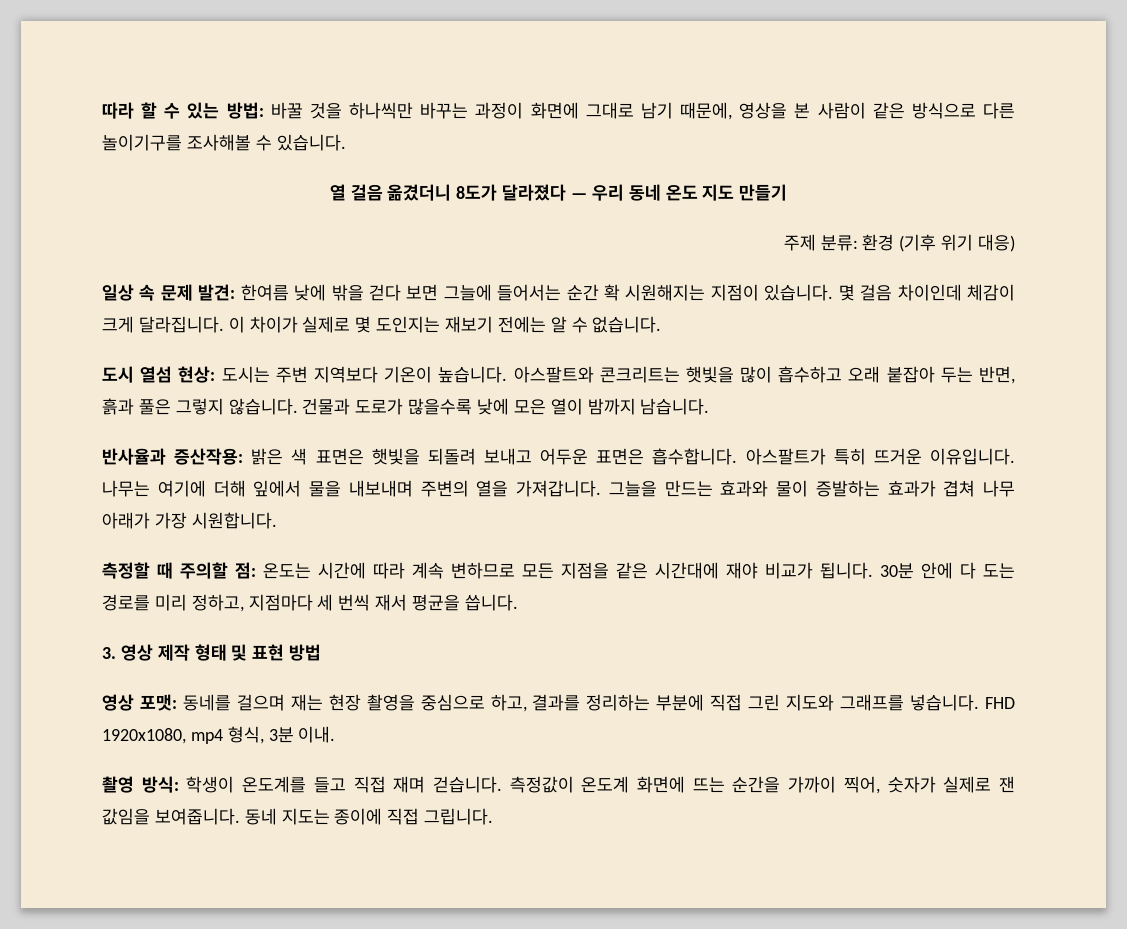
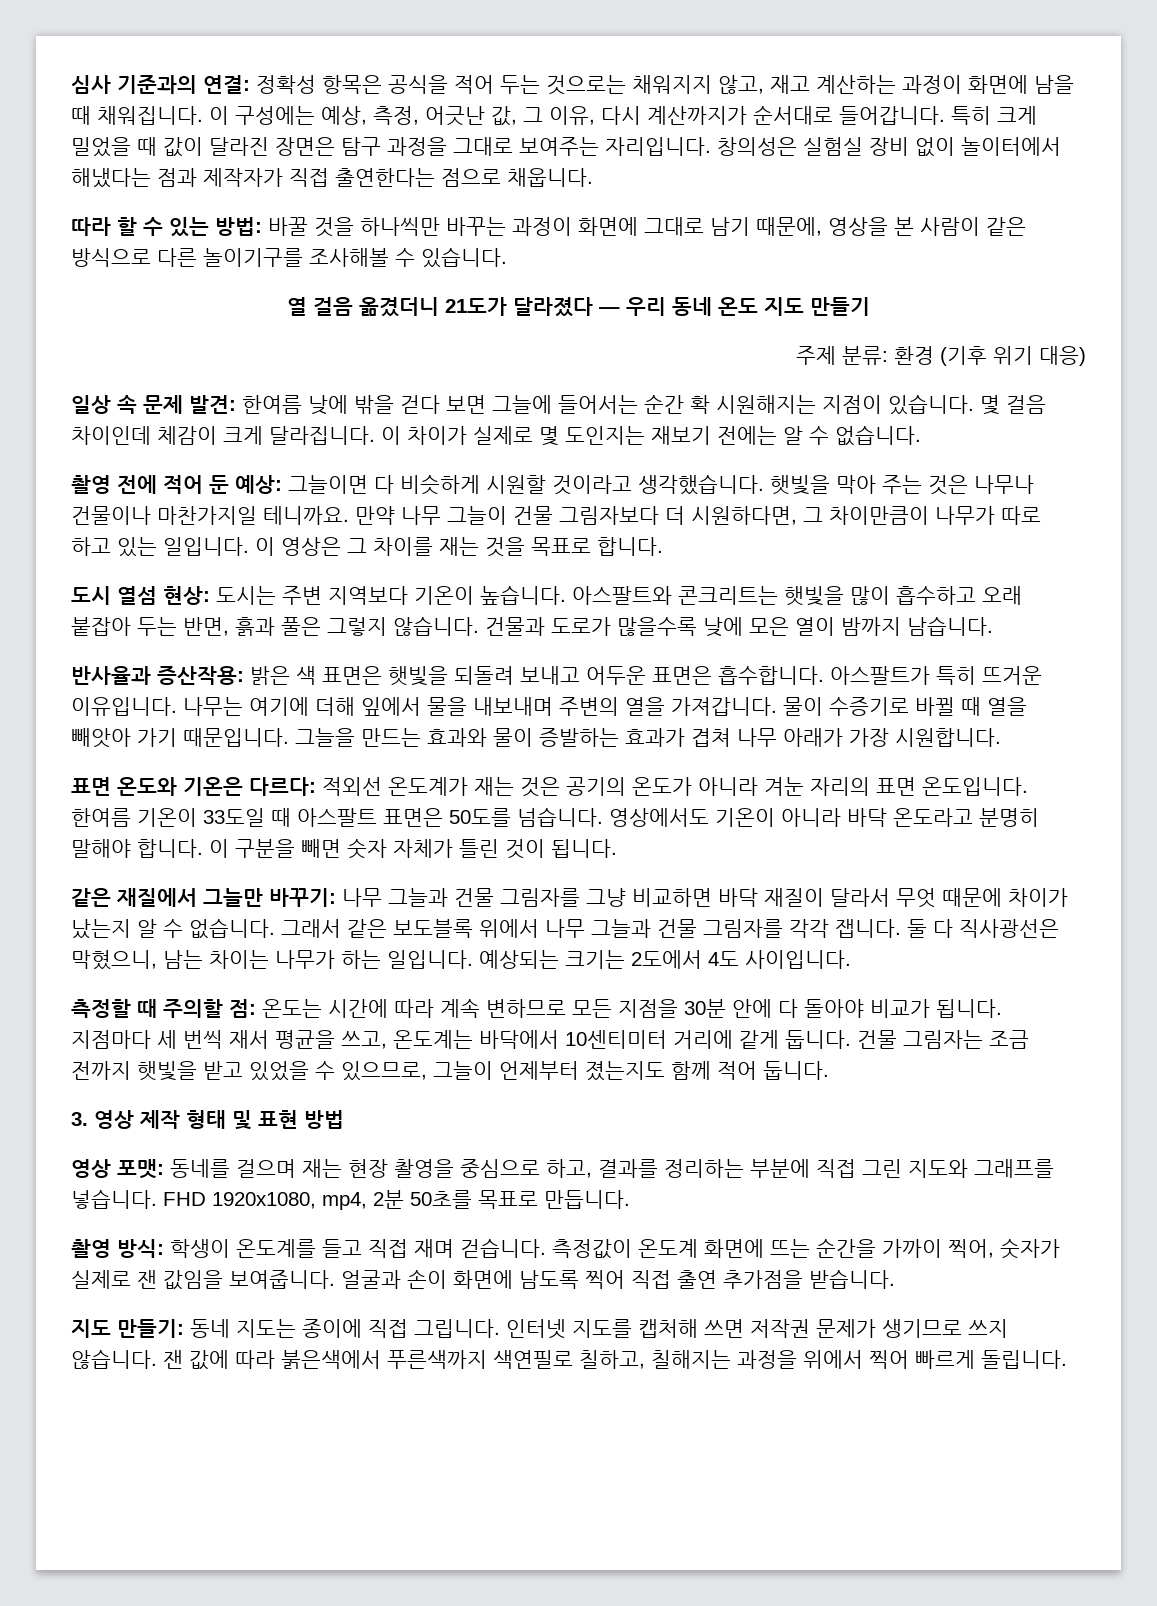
(102, 110) none -> [71,75,1074,95] [71,105,1037,126] [71,137,1061,157] [71,168,593,188] 심사 기준과의 연결: 정확성 항목은 공식을 적어 두는 것으로는 채워지지 않고, 재고 계산하는 과정이 화면에 남을 때 채워집니다. 이 구성에는 예상, 측정, 어긋난 값, 그 이유, 다시 계산까지가 순서대로 들어갑니다. 특히 크게 밀었을 때 값이 달라진 장면은 탐구 과정을 그대로 보여주는 자리입니다. 창의성은 실험실 장비 없이 놀이터에서 해냈다는 점과 제작자가 직접 출연한다는 점으로 채웁니다. //
[456,184,498,201] 8도가 -> [445,297,507,316] 21도가
(662, 324) none -> [71,474,1034,495] [71,506,1041,525] [71,537,663,557] // 촬영 전에 적어 둔 예상: 그늘이면 다 비슷하게 시원할 것이라고 생각했습니다. 햇빛을 막아 주는 것은 나무나 건물이나 마찬가지일 테니까요. 만약 나무 그늘이 건물 그림자보다 더 시원하다면, 그 차이만큼이 나무가 따로 하고 있는 일입니다. 이 영상은 그 차이를 재는 것을 목표로 합니다.
(601, 488) none -> [783,697,1027,716] [71,728,289,748] 물이 수증기로 바뀔 때 열을 빼앗아 가기 때문입니다.
(277, 520) none -> [71,777,1028,797] [71,807,1039,827] [71,838,617,859] [71,888,1068,908] [71,918,1059,939] [71,950,851,970] // 표면 온도와 기온은 다르다: 적외선 온도계가 재는 것은 공기의 온도가 아니라 겨눈 자리의 표면 온도입니다. 한여름 기온이 33도일 때 아스팔트 표면은 50도를 넘습니다. 영상에서도 기온이 아니라 바닥 온도라고 분명히 말해야 합니다. 이 구분을 빼면 숫자 자체가 틀린 것이 됩니다. // 같은 재질에서 그늘만 바꾸기: 나무 그늘과 건물 그림자를 그냥 비교하면 바닥 재질이 달라서 무엇 때문에 차이가 났는지 알 수 없습니다. 그래서 같은 보도블록 위에서 나무 그늘과 건물 그림자를 각각 잽니다. 둘 다 직사광선은 막혔으니, 남는 차이는 나무가 하는 일입니다. 예상되는 크기는 2도에서 4도 사이입니다.
[616,562,1015,579] [102,594,244,612] 같은 시간대에 재야 비교가 됩니다. 30분 안에 다 도는 경로를 미리 정하고, -> [684,999,1002,1018] 30분 안에 다 돌아야 비교가 됩니다.
[464,594,518,611] 씁니다. -> [341,1030,1029,1049] [71,1061,829,1081] 쓰고, 온도계는 바닥에서 10센티미터 거리에 같게 둡니다. 건물 그림자는 조금 전까지 햇빛을 받고 있었을 수 있으므로, 그늘이 언제부터 졌는지도 함께 적어 둡니다.
[190,726,336,744] mp4 형식, 3분 이내. -> [322,1190,630,1210] mp4, 2분 50초를 목표로 만듭니다.
(240, 816) none -> [341,1269,895,1289] [71,1319,184,1338] 얼굴과 손이 화면에 남도록 찍어 직접 출연 추가점을 받습니다. // 지도 만들기:
(494, 816) none -> [506,1319,1008,1339] [71,1349,1067,1370] 인터넷 지도를 캡처해 쓰면 저작권 문제가 생기므로 쓰지 않습니다. 잰 값에 따라 붉은색에서 푸른색까지 색연필로 칠하고, 칠해지는 과정을 위에서 찍어 빠르게 돌립니다.

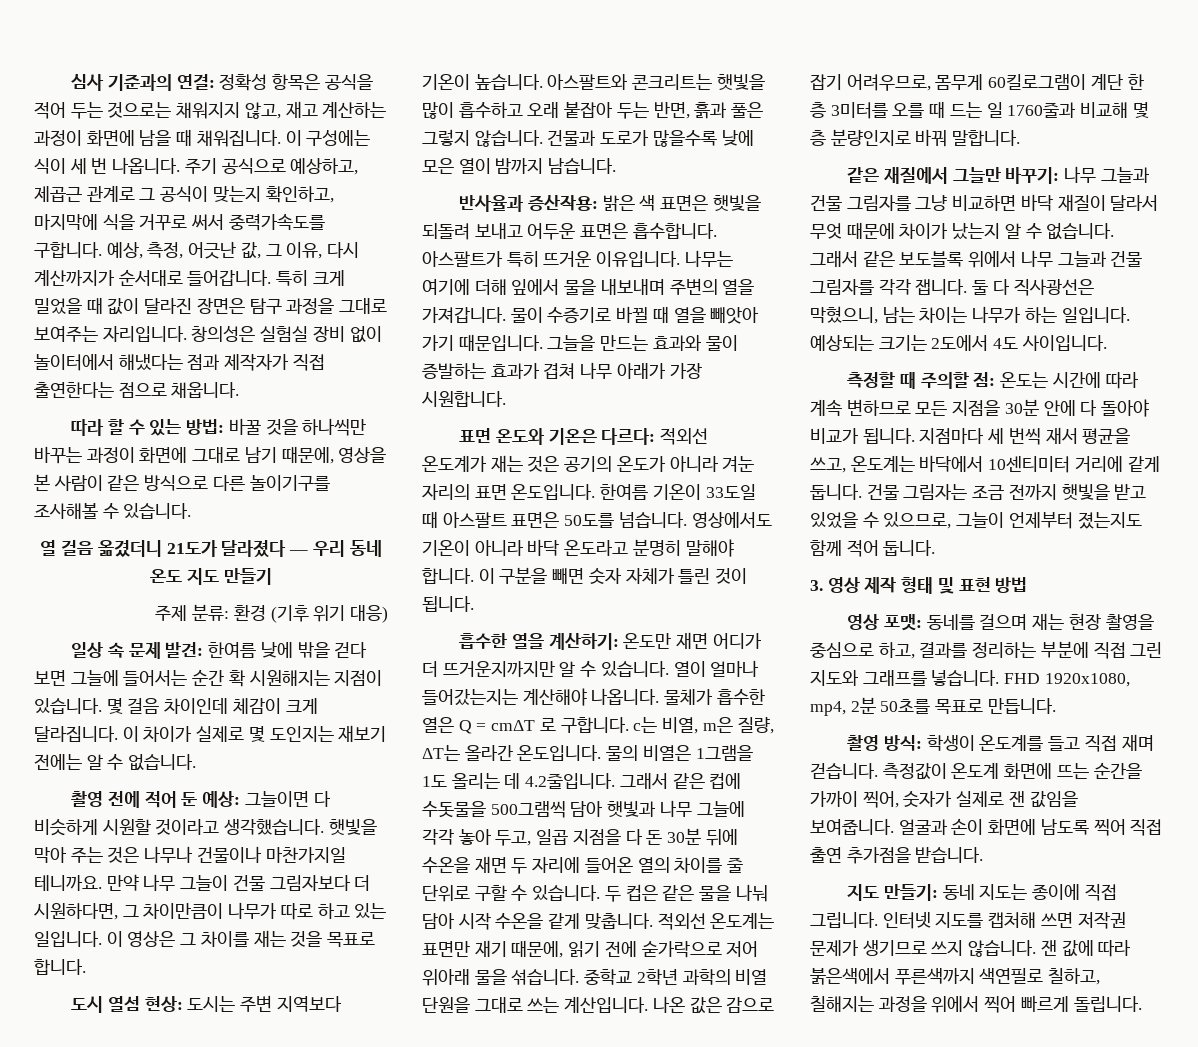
(315, 115) none -> [34,157,359,175] [34,185,334,203] [34,214,325,231] [34,242,102,258] 식이 세 번 나옵니다. 주기 공식으로 예상하고, 제곱근 관계로 그 공식이 맞는지 확인하고, 마지막에 식을 거꾸로 써서 중력가속도를 구합니다.
(617, 848) none -> [459,632,762,650] [422,660,760,677] [422,688,765,706] [422,716,774,734] [422,745,753,761] [422,772,742,789] [422,800,745,818] [422,828,738,846] [422,856,744,874] [422,884,768,902] [422,912,775,930] [422,940,759,958] [422,969,768,986] [422,996,775,1014] [810,73,1144,91] [810,101,1149,119] [810,129,1021,147] // 흡수한 열을 계산하기: 온도만 재면 어디가 더 뜨거운지까지만 알 수 있습니다. 열이 얼마나 들어갔는지는 계산해야 나옵니다. 물체가 흡수한 열은 Q = cmΔT 로 구합니다. c는 비열, m은 질량, ΔT는 올라간 온도입니다. 물의 비열은 1그램을 1도 올리는 데 4.2줄입니다. 그래서 같은 컵에 수돗물을 500그램씩 담아 햇빛과 나무 그늘에 각각 놓아 두고, 일곱 지점을 다 돈 30분 뒤에 수온을 재면 두 자리에 들어온 열의 차이를 줄 단위로 구할 수 있습니다. 두 컵은 같은 물을 나눠 담아 시작 수온을 같게 맞춥니다. 적외선 온도계는 표면만 재기 때문에, 읽기 전에 숟가락으로 저어 위아래 물을 섞습니다. 중학교 2학년 과학의 비열 단원을 그대로 쓰는 계산입니다. 나온 값은 감으로 잡기 어려우므로, 몸무게 60킬로그램이 계단 한 층 3미터를 오를 때 드는 일 1760줄과 비교해 몇 층 분량인지로 바꿔 말합니다.

